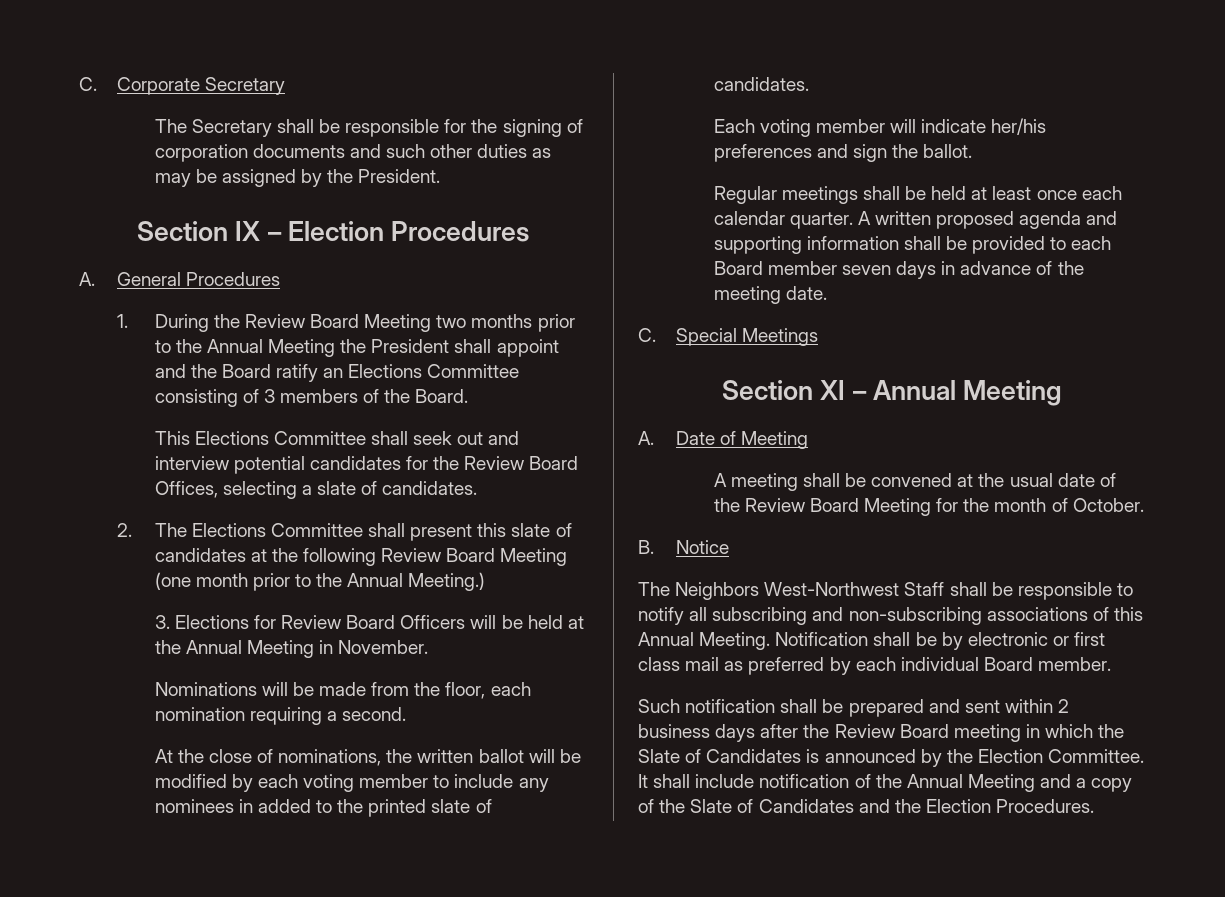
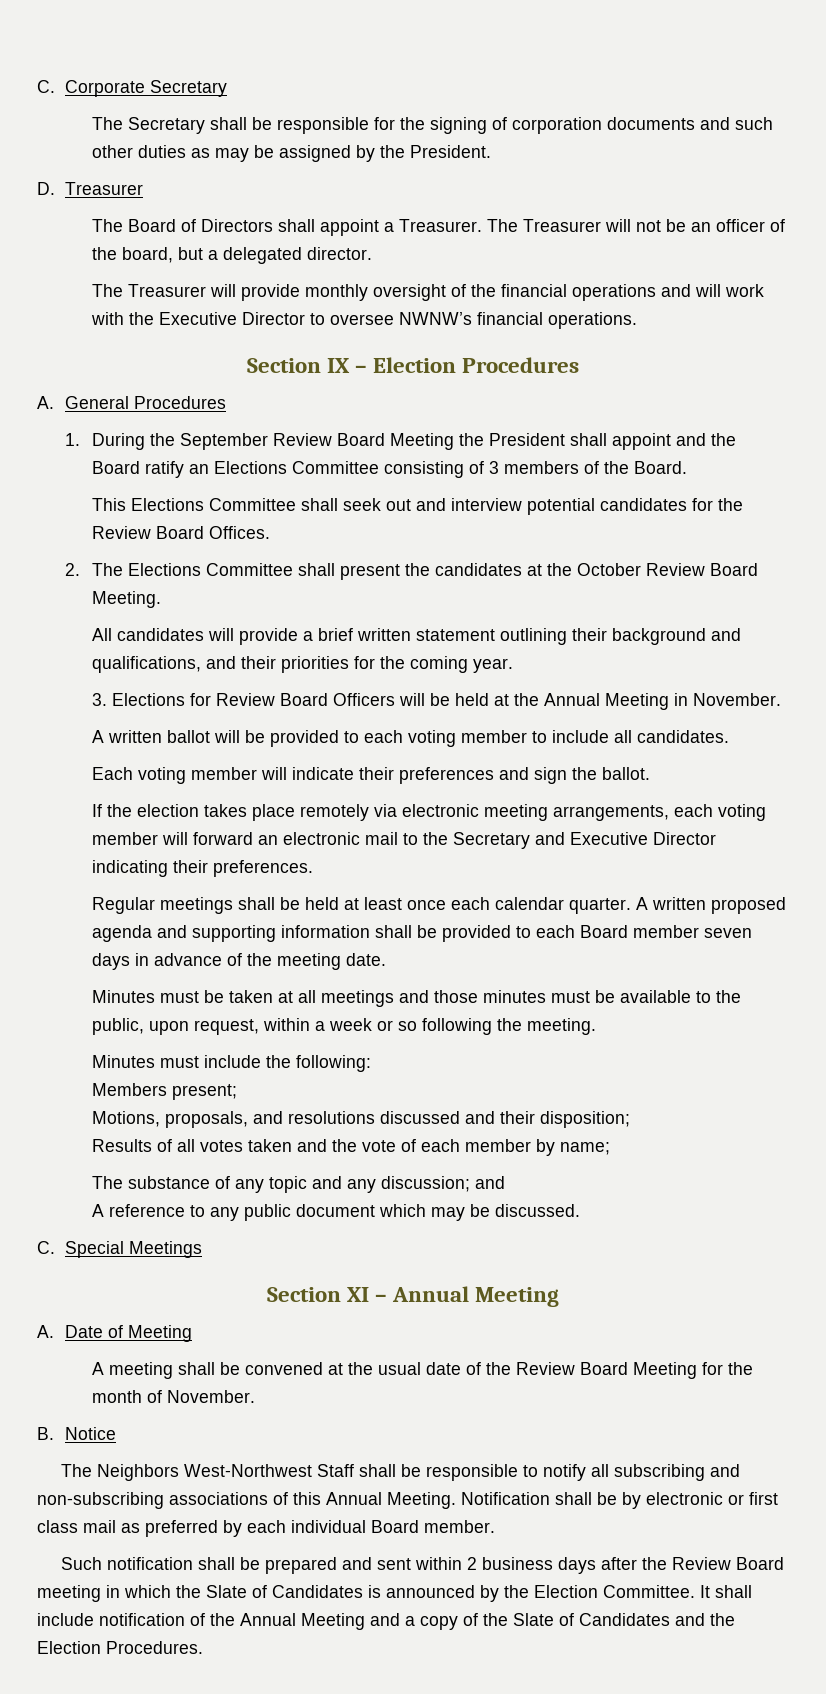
(441, 176) none -> [37,182,143,195] [92,219,786,236] [92,247,373,264] [92,284,765,301] [91,312,638,329] // D. Treasurer // The Board of Directors shall appoint a Treasurer. The Treasurer will not be an officer of the board, but a delegated director. // The Treasurer will provide monthly oversight of the financial operations and will work with the Executive Director to oversee NWNW’s financial operations.
[244,314,575,332] [154,339,336,357] Review Board Meeting two months prior to the Annual Meeting -> [180,433,455,450] September Review Board Meeting
[154,481,478,499] Offices, selecting a slate of candidates. -> [209,526,271,539] Offices.
[477,523,572,537] this slate of -> [405,563,431,576] the
[303,548,568,566] [154,572,486,591] following Review Board Meeting (one month prior to the Annual Meeting.) -> [577,563,759,576] [92,591,162,608] [92,628,742,645] [92,656,514,673] October Review Board Meeting. // All candidates will provide a brief written statement outlining their background and qualifications, and their priorities for the coming year.
[154,682,531,699] [154,707,407,725] [154,749,413,766] Nominations will be made from the floor, each nomination requiring a second. // At the close of nominations, the -> [92,730,105,743] A
[154,774,253,792] modified by -> [270,730,360,747] provided to
[518,778,549,792] [154,799,492,817] any nominees in added to the printed slate of -> [614,730,633,743] all
[991,118,1047,135] her/his -> [359,767,395,780] their
(973, 151) none -> [92,804,767,821] [92,832,717,849] [92,860,314,877] // If the election takes place remotely via electronic meeting arrangements, each voting member will forward an electronic mail to the Secretary and Executive Director indicating their preferences.
(827, 293) none -> [92,990,742,1007] [92,1018,597,1035] [92,1055,372,1072] [92,1083,238,1100] [92,1111,631,1128] [92,1139,611,1156] [92,1176,506,1193] [92,1204,581,1221] // Minutes must be taken at all meetings and those minutes must be available to the public, upon request, within a week or so following the meeting. // Minutes must include the following: // Members present; // Motions, proposals, and resolutions discussed and their disposition; // Results of all votes taken and the vote of each member by name; // The substance of any topic and any discussion; and // A reference to any public document which may be discussed.
[1072,498,1144,512] October. -> [167,1390,256,1403] November.

